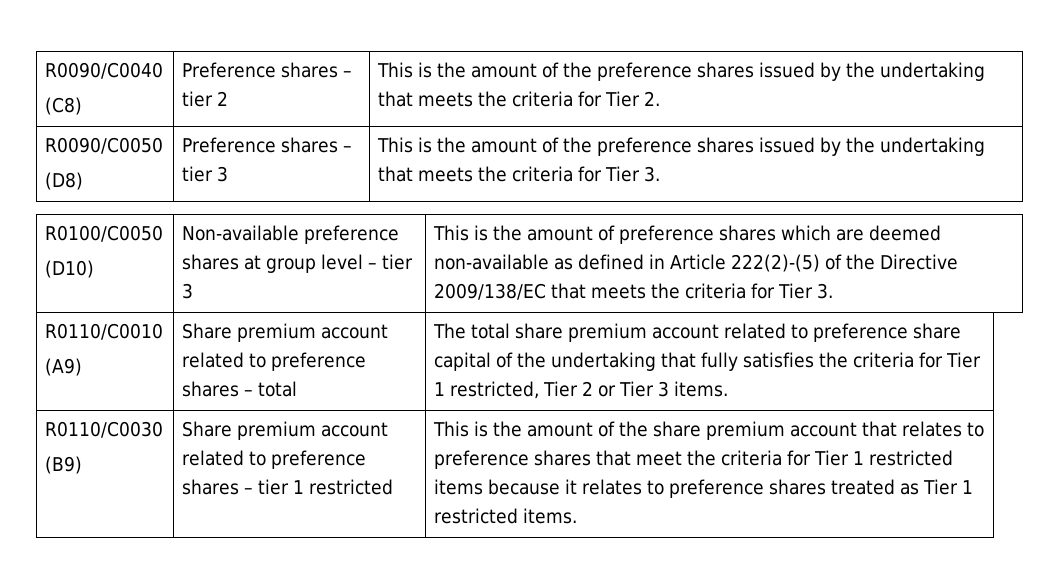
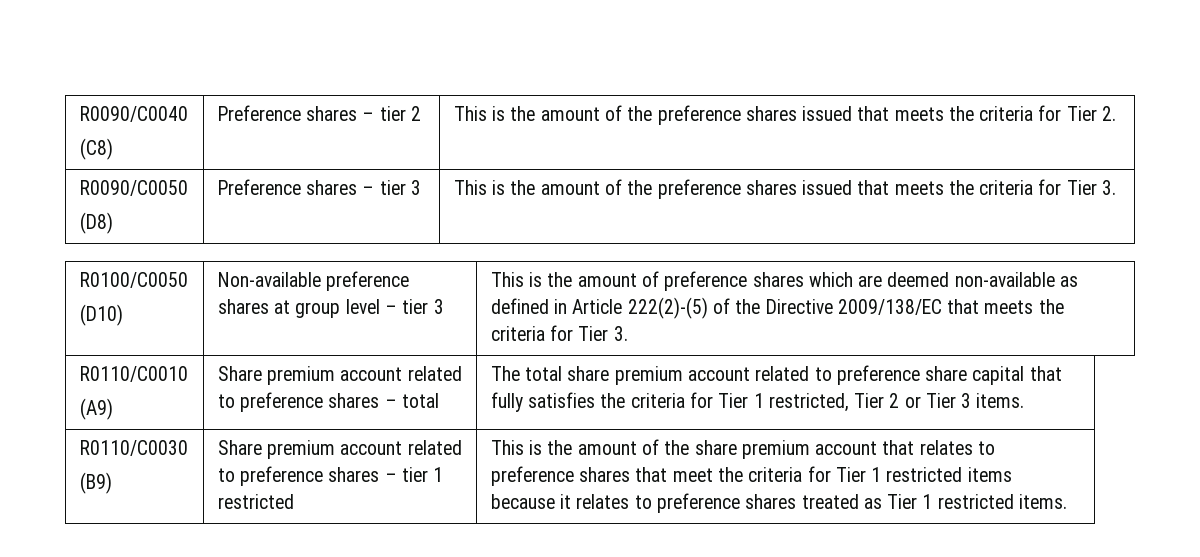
[820,62,986,81] by the undertaking -> (853, 113) none
[820,137,986,156] by the undertaking -> (853, 187) none
[496,352,657,371] of the undertaking -> (1025, 375) none

